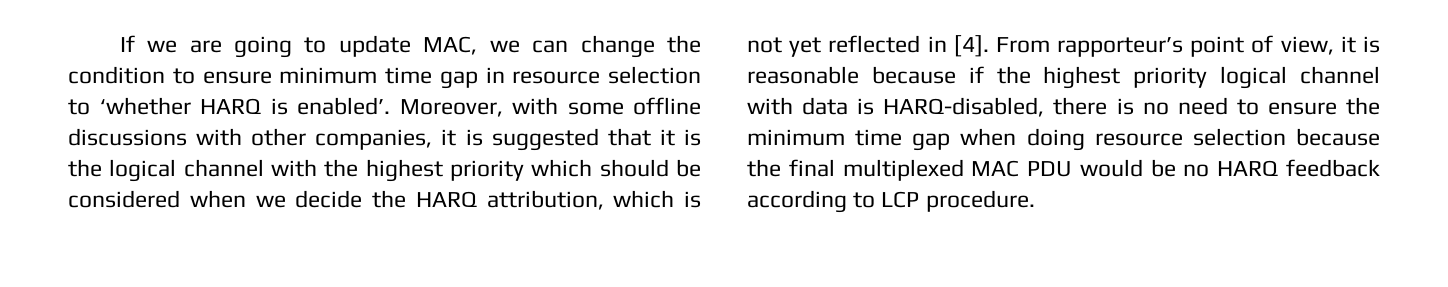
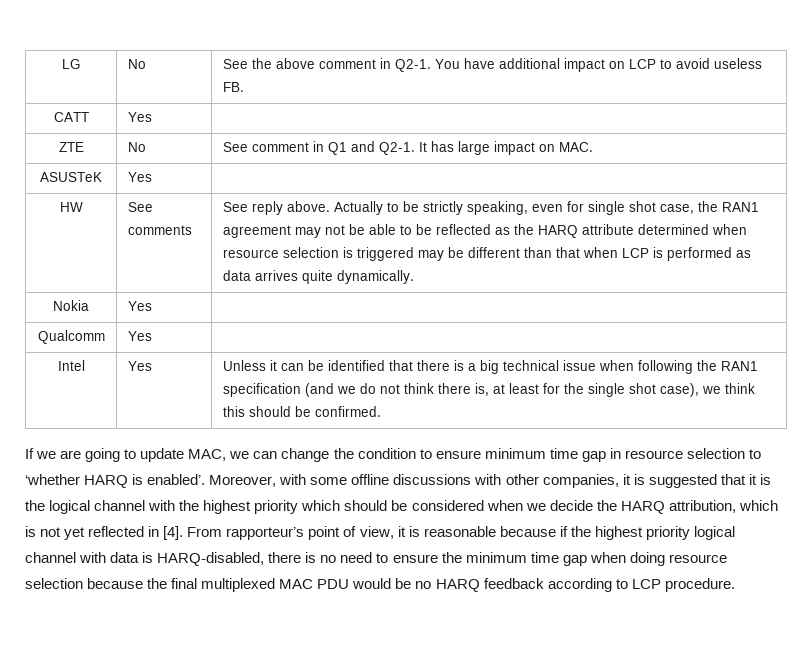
(119, 43) none -> [61,59,81,69] [127,59,146,69] [222,58,762,72] [222,82,244,92] [53,112,89,122] [127,112,152,122] [58,142,84,152] [127,142,146,152] [222,141,593,155] [40,172,102,182] [127,172,152,182] [59,202,83,212] [127,202,153,212] [127,225,192,235] [222,201,759,215] [222,224,747,238] [222,247,751,261] [222,270,414,284] [53,300,89,311] [127,301,152,311] [37,330,105,344] [127,331,152,341] [57,360,85,371] [127,361,152,371] [222,360,758,374] [222,383,755,397] [222,406,381,417] LG | No | See the above comment in Q2-1. You have additional impact on LCP to avoid useless FB. // CATT | Yes | // ZTE | No | See comment in Q1 and Q2-1. It has large impact on MAC. // ASUSTeK | Yes | // HW | See comments | See reply above. Actually to be strictly speaking, even for single shot case, the RAN1 agreement may not be able to be reflected as the HARQ attribute determined when resource selection is triggered may be different than that when LCP is performed as data arrives quite dynamically. // Nokia | Yes | // Qualcomm | Yes | // Intel | Yes | Unless it can be identified that there is a big technical issue when following the RAN1 specification (and we do not think there is, at least for the single shot case), we think this should be confirmed. //

